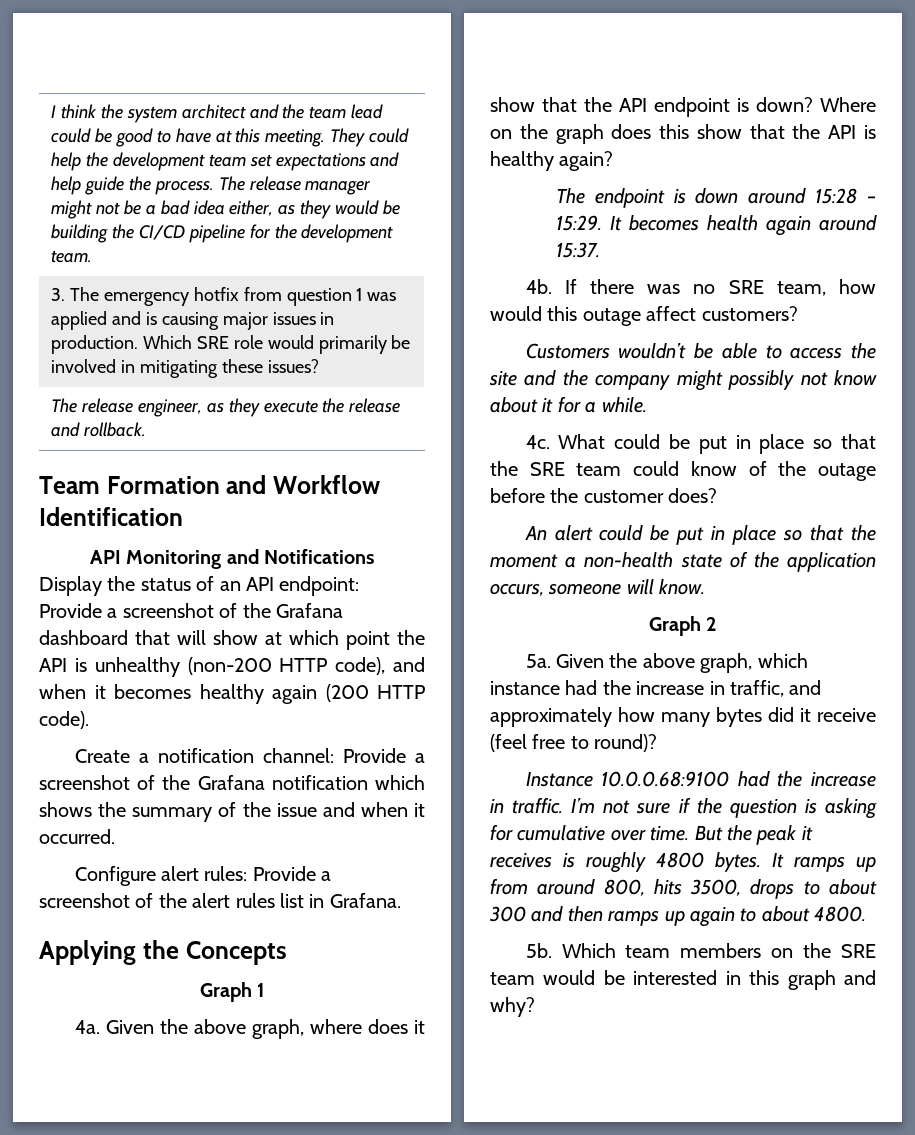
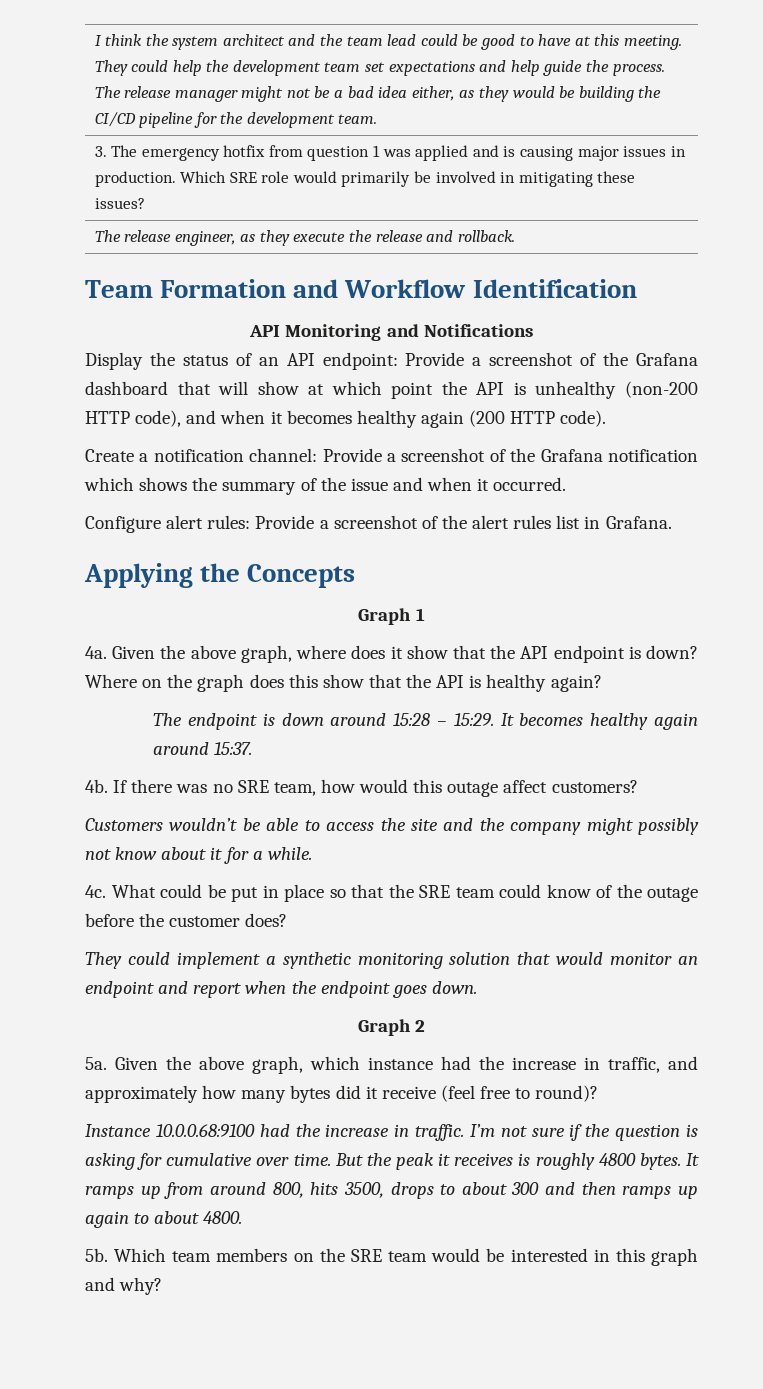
[706,215,758,231] health -> [590,713,649,730] healthy
[524,525,876,545] [490,552,876,572] [490,579,706,597] An alert could be put in place so that the moment a non-health state of the application occurs, someone will know. -> [85,952,698,969] [85,981,477,998] They could implement a synthetic monitoring solution that would monitor an endpoint and report when the endpoint goes down.

